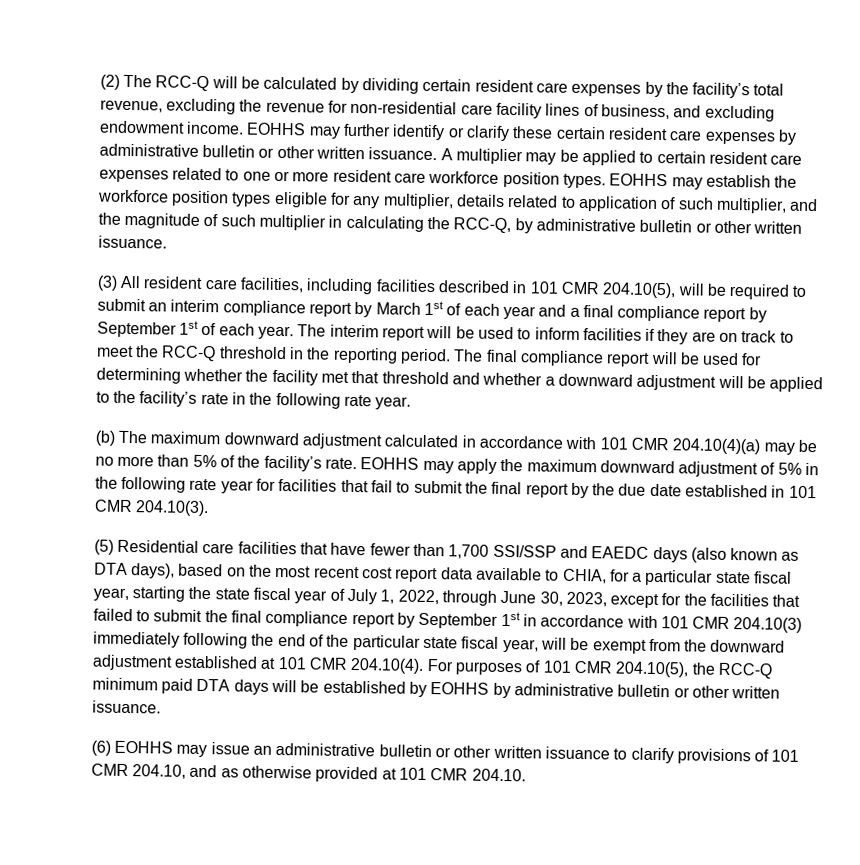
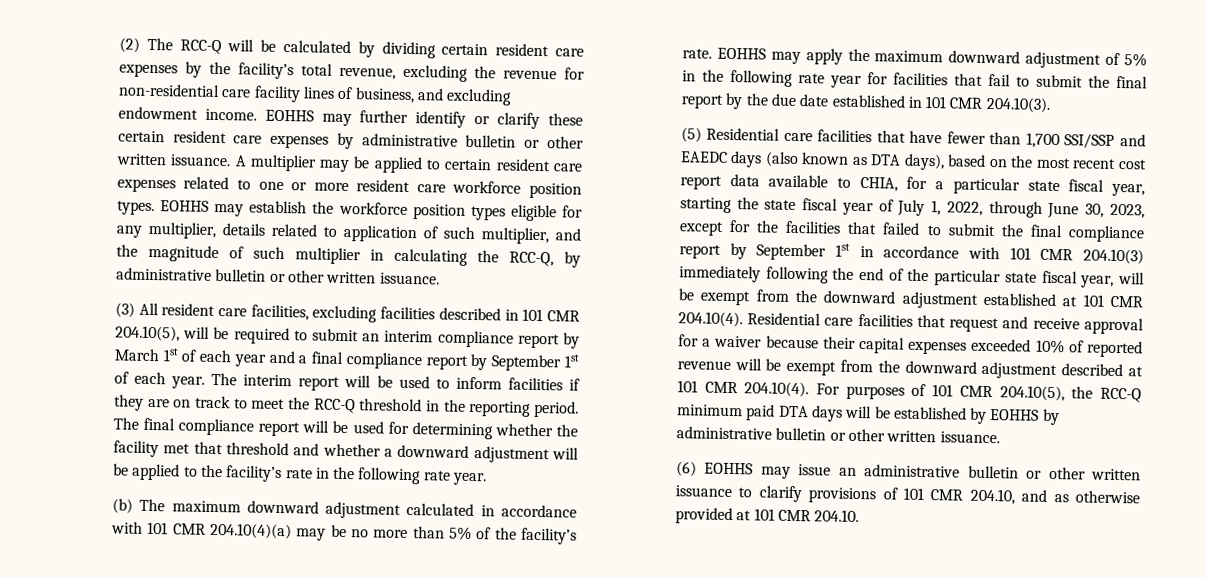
[306,278,374,295] including -> [312,305,378,323] excluding
(424, 665) none -> [747,312,1144,335] [677,334,1143,358] [676,358,1143,380] [676,380,810,398] Residential care facilities that request and receive approval for a waiver because their capital expenses exceeded 10% of reported revenue will be exempt from the downward adjustment described at 101 CMR 204.10(4).

